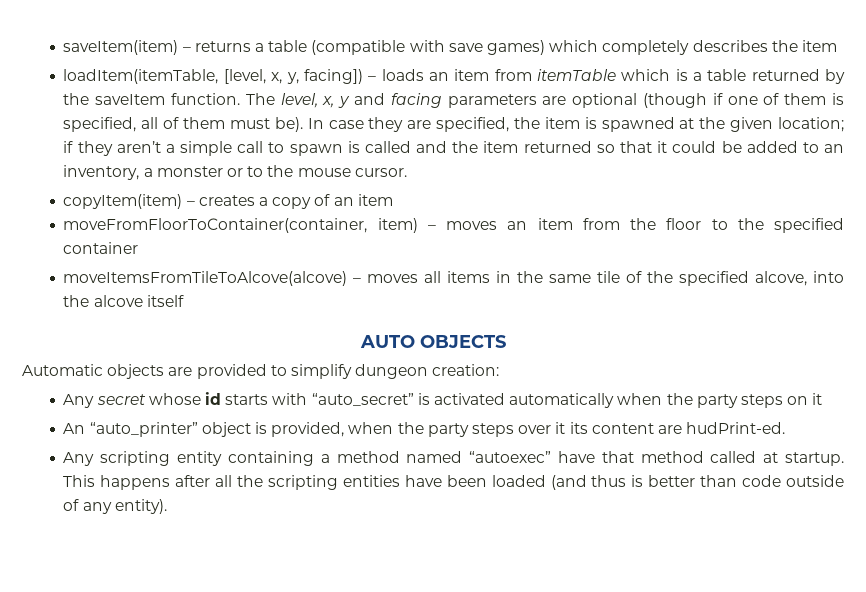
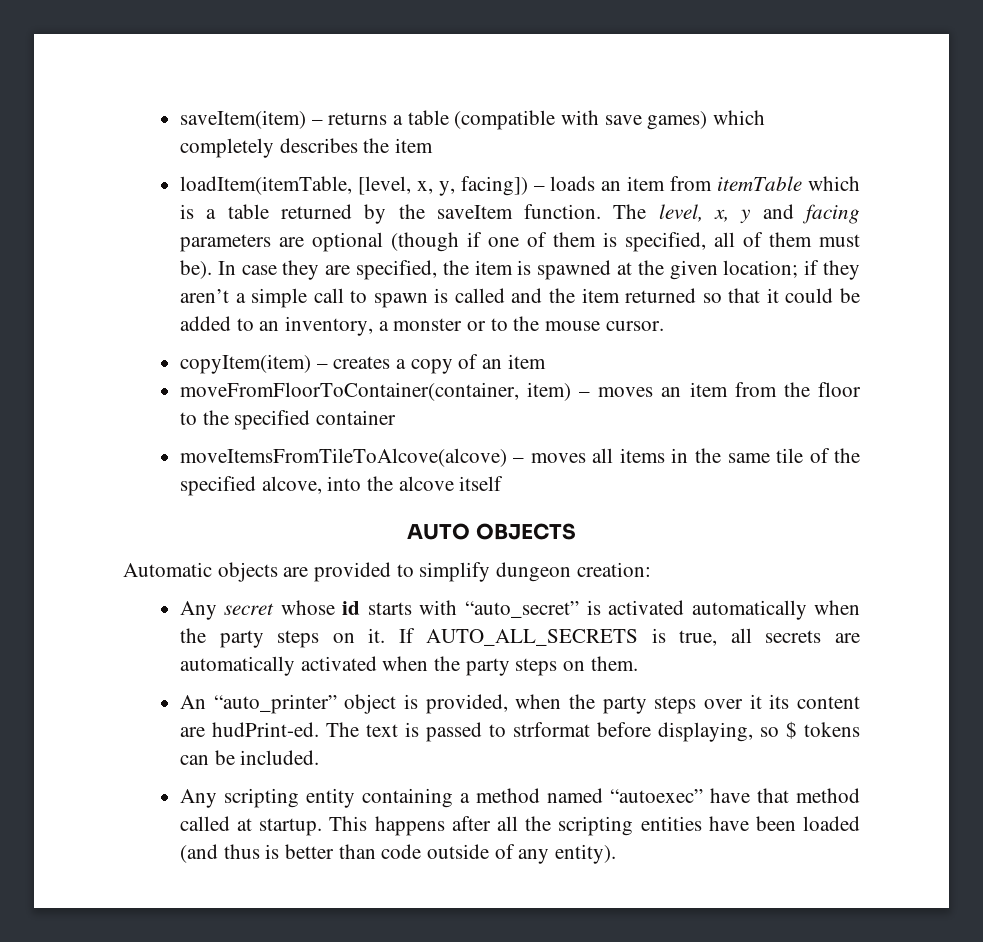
[812,393,823,405] it -> [368,628,861,646] [179,656,638,676] it. If AUTO_ALL_SECRETS is true, all secrets are automatically activated when the party steps on them.
(786, 428) none -> [325,721,860,742] [179,750,320,765] The text is passed to strformat before displaying, so $ tokens can be included.

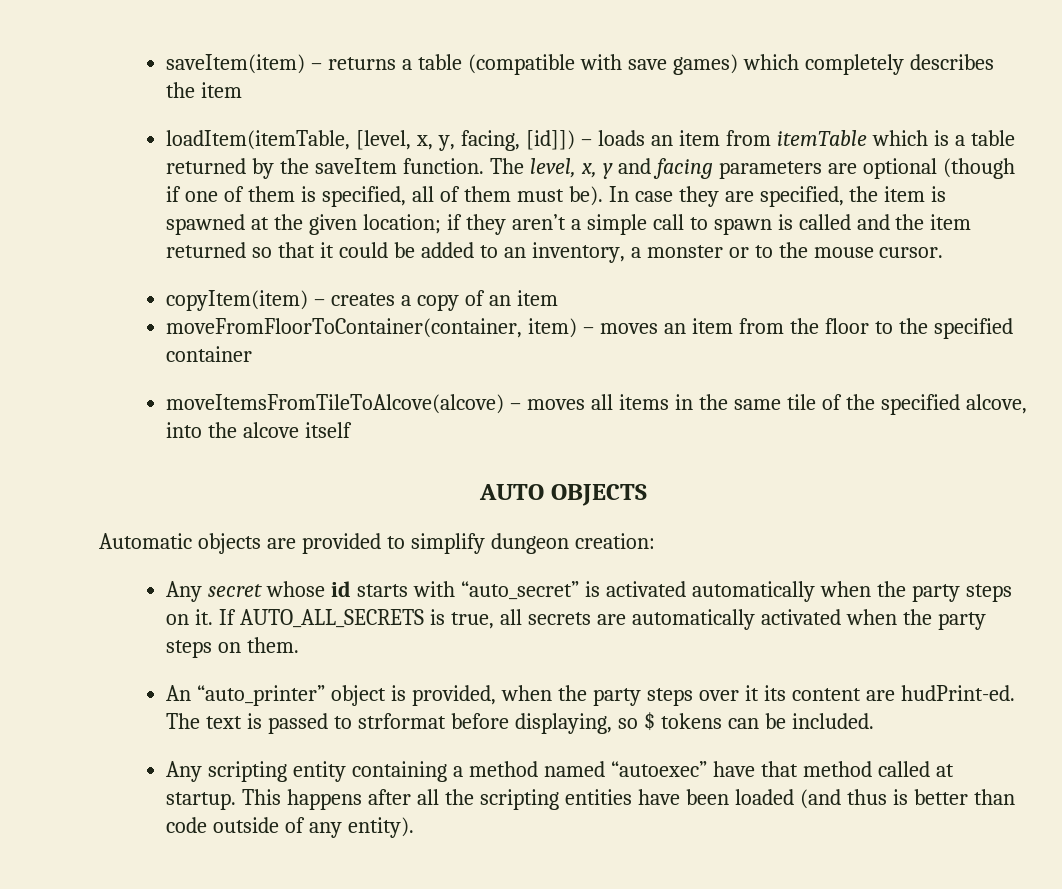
[460,176,528,196] facing]) -> [461,130,576,151] facing, [id]])

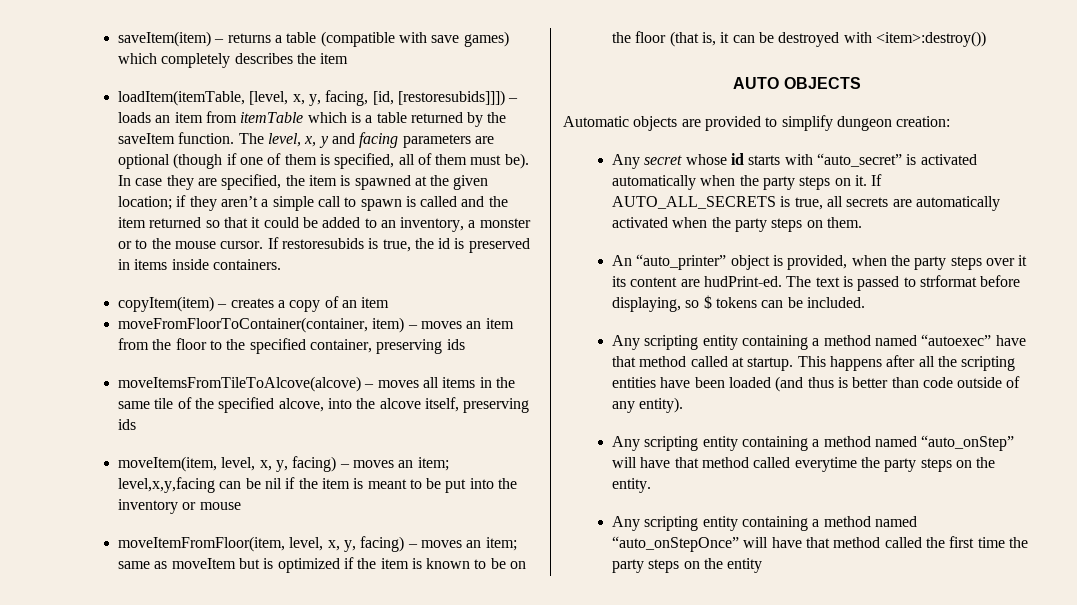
[526,130,576,150] [id]]) -> [372,90,505,106] [id, [restoresubids]]])
(944, 252) none -> [267,237,530,253] [117,259,281,270] If restoresubids is true, the id is preserved in items inside containers.
[166,346,253,362] container -> [309,339,465,354] container, preserving ids
[305,422,353,438] itself -> [424,397,530,413] [117,419,136,430] [117,456,449,472] [117,477,518,493] [117,499,241,514] [117,536,517,552] [117,557,527,573] [611,31,986,47] itself, preserving ids // moveItem(item, level, x, y, facing) – moves an item; level,x,y,facing can be nil if the item is meant to be put into the inventory or mouse // moveItemFromFloor(item, level, x, y, facing) – moves an item; same as moveItem but is optimized if the item is known to be on the floor (that is, it can be destroyed with <item>:destroy())
(415, 827) none -> [611,435,1015,451] [611,457,996,472] [611,478,651,493] [611,516,917,531] [611,536,1028,552] [611,558,763,573] // Any scripting entity containing a method named “auto_onStep” will have that method called everytime the party steps on the entity. // Any scripting entity containing a method named “auto_onStepOnce” will have that method called the first time the party steps on the entity

